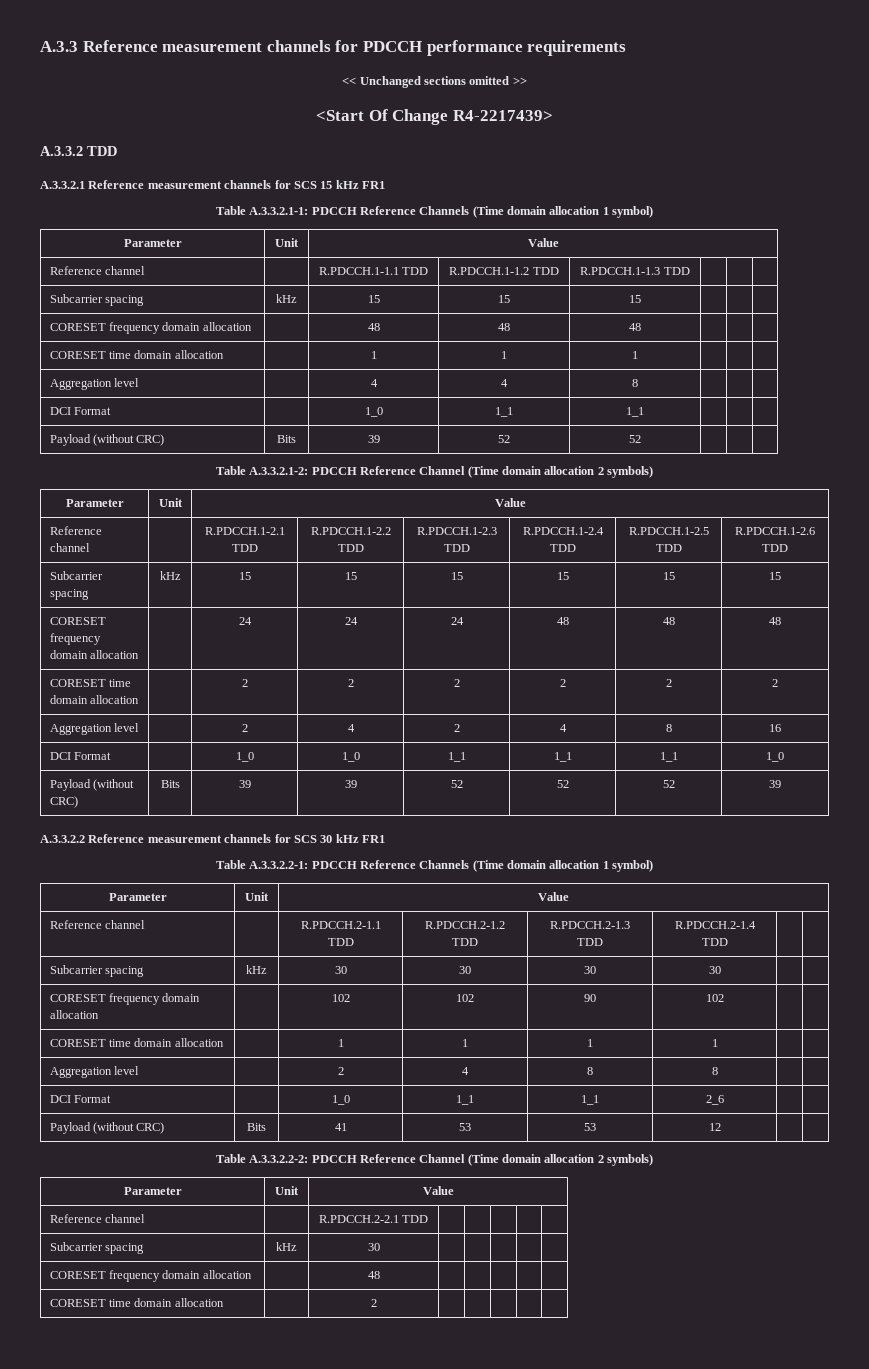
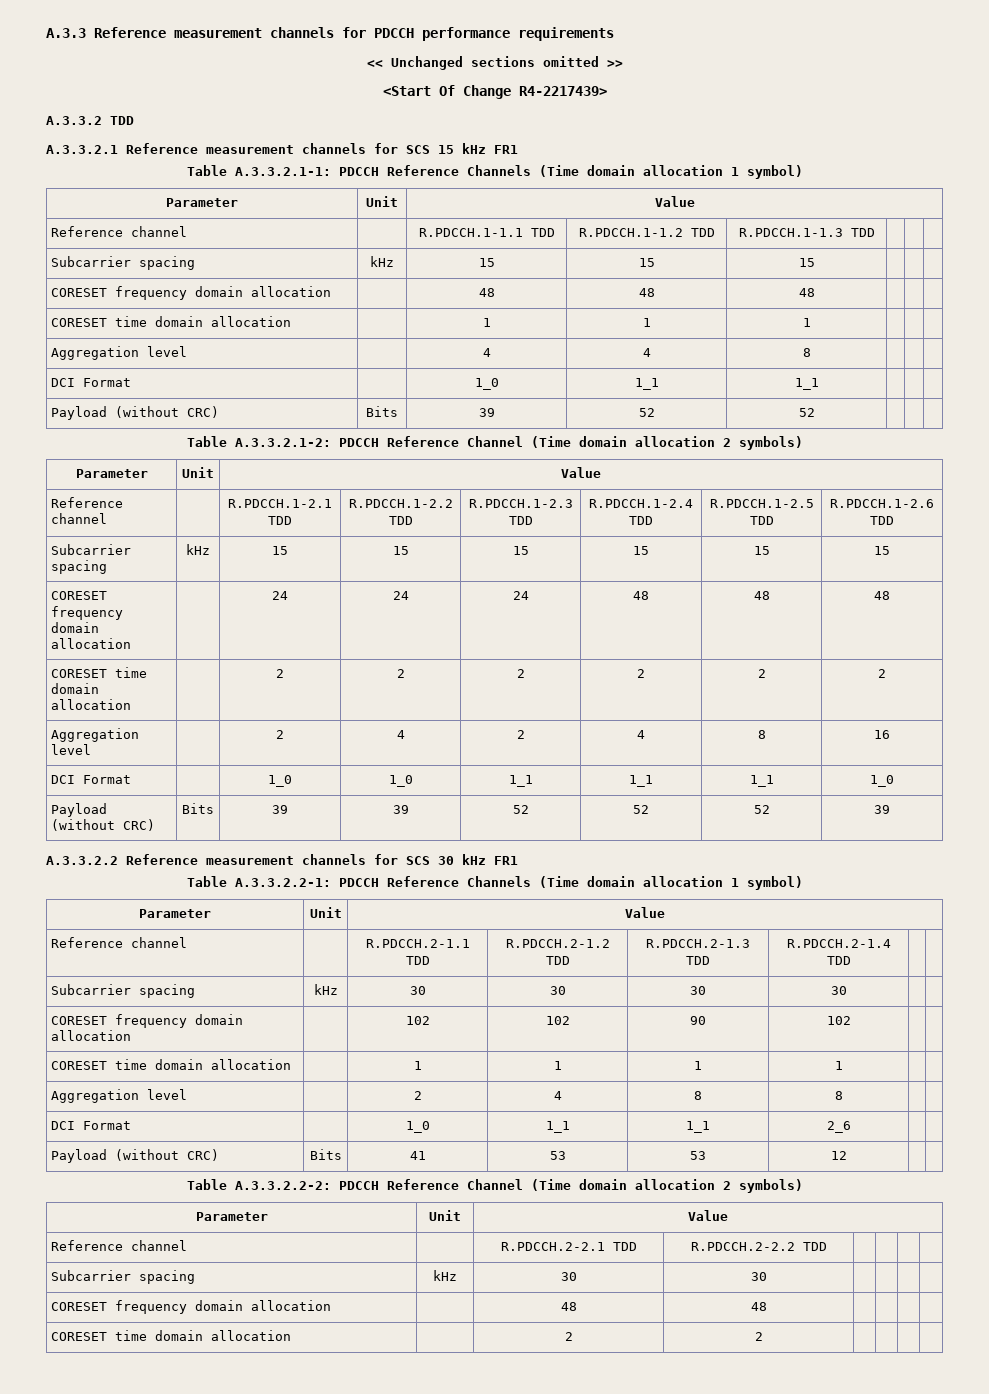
[49,1242,145,1254] [276,1242,297,1251] [367,1243,380,1251] [49,1270,252,1282] [367,1271,380,1279] [49,1298,224,1307] [370,1299,377,1307] | | | | // Subcarrier spacing | kHz | 30 | | | | | // CORESET frequency domain allocation | | 48 | | | | | // CORESET time domain allocation | | 2 | -> [690,1242,827,1251] [51,1270,196,1284] [433,1270,457,1281] [560,1272,577,1281] [750,1272,767,1281] [51,1300,332,1314] [560,1302,577,1311] [750,1302,767,1311] [51,1330,292,1341] [564,1332,573,1341] [754,1332,763,1341] R.PDCCH.2-2.2 TDD | | | | // Subcarrier spacing | kHz | 30 | 30 | | | | // CORESET frequency domain allocation | | 48 | 48 | | | | // CORESET time domain allocation | | 2 | 2

